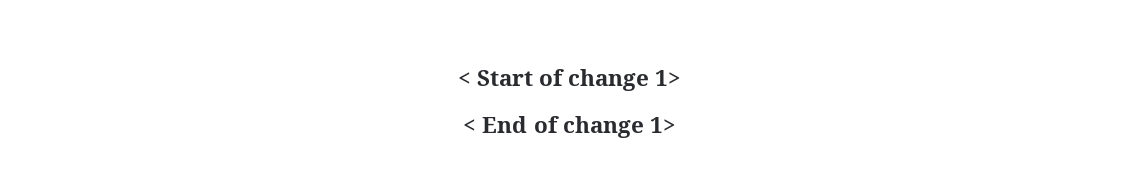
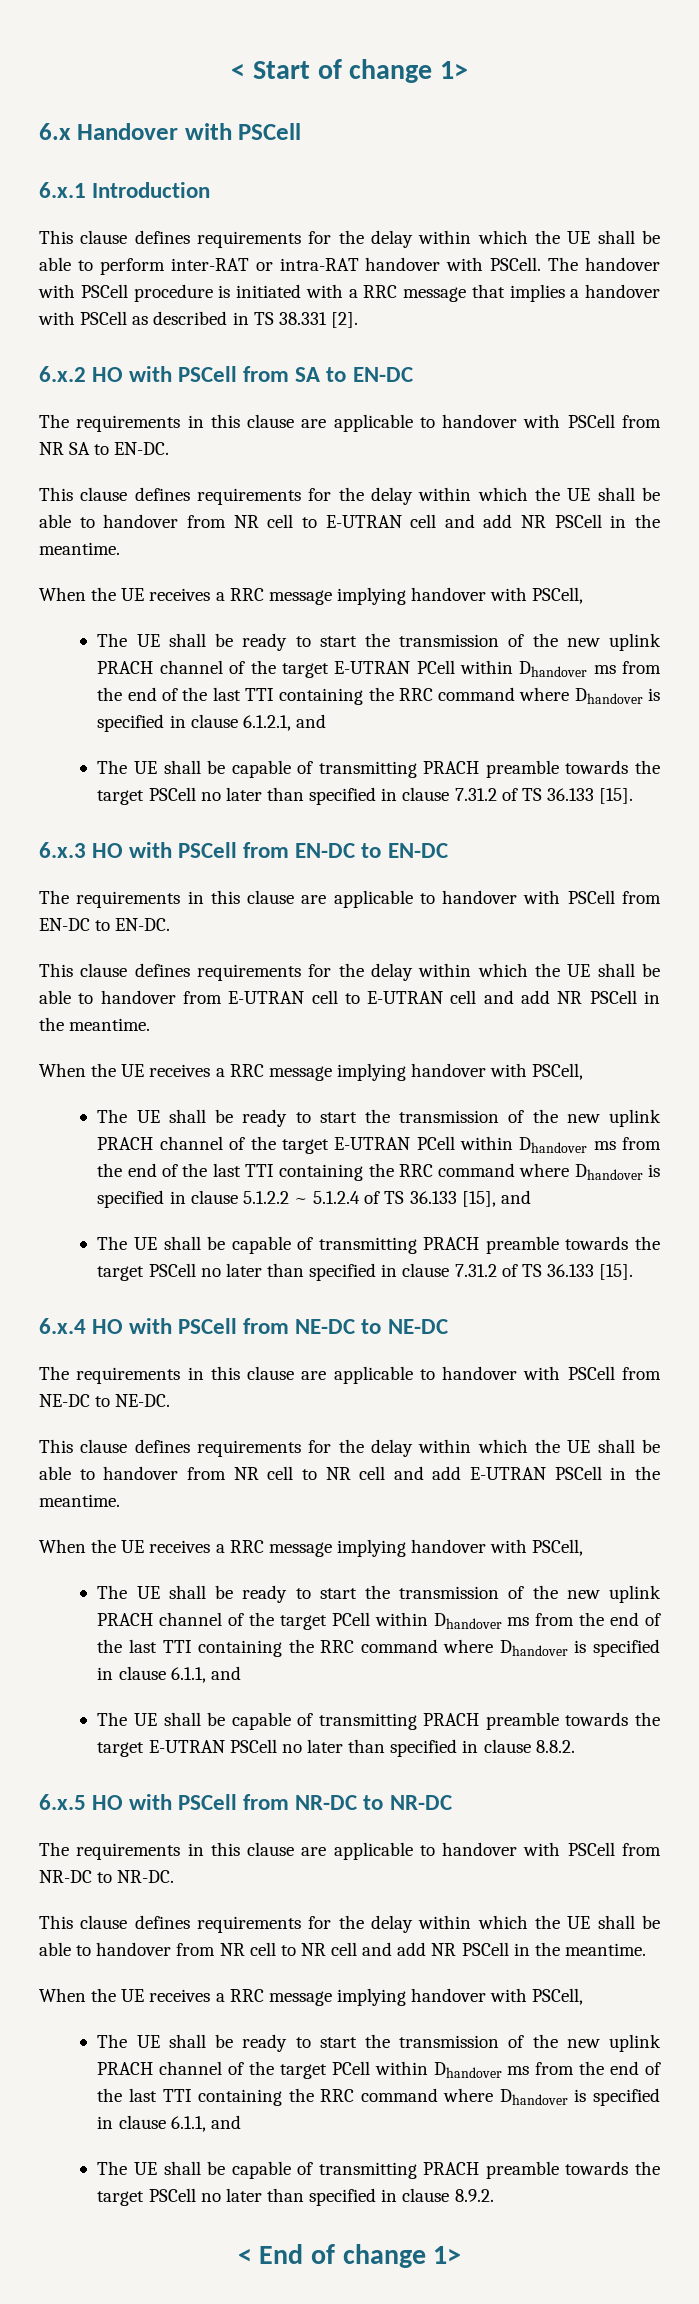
(682, 78) none -> [39,123,302,140] [39,182,211,198] [39,230,660,248] [39,257,660,275] [38,284,660,302] [38,311,358,328] [39,366,413,382] [39,414,661,432] [39,442,170,455] [39,487,660,505] [39,514,660,528] [39,542,120,555] [39,587,584,605] [97,633,661,651] [97,660,662,678] [97,687,660,705] [97,714,326,732] [97,760,660,778] [97,787,634,805] [39,842,448,858] [39,890,661,908] [39,918,171,931] [39,963,660,981] [39,990,660,1004] [39,1017,151,1031] [39,1063,584,1081] [97,1109,661,1127] [97,1136,662,1154] [97,1163,660,1181] [97,1190,531,1208] [97,1236,660,1254] [97,1263,634,1281] [39,1318,448,1334] [39,1366,661,1384] [39,1394,171,1407] [39,1439,660,1457] [39,1466,660,1480] [39,1494,120,1507] [39,1539,584,1557] [97,1585,661,1603] [97,1612,661,1630] [97,1639,660,1657] [97,1666,241,1683] [97,1712,660,1730] [97,1739,575,1757] [39,1794,452,1810] [39,1842,661,1860] [39,1870,175,1883] [39,1915,660,1933] [39,1942,646,1956] [39,1988,584,2006] [97,2034,661,2052] [97,2061,661,2079] [97,2088,660,2106] [97,2115,241,2132] [97,2161,660,2179] [97,2188,494,2206] // 6.x Handover with PSCell // 6.x.1 Introduction // This clause defines requirements for the delay within which the UE shall be able to perform inter-RAT or intra-RAT handover with PSCell. The handover with PSCell procedure is initiated with a RRC message that implies a handover with PSCell as described in TS 38.331 [2]. // 6.x.2 HO with PSCell from SA to EN-DC // The requirements in this clause are applicable to handover with PSCell from NR SA to EN-DC. // This clause defines requirements for the delay within which the UE shall be able to handover from NR cell to E-UTRAN cell and add NR PSCell in the meantime. // When the UE receives a RRC message implying handover with PSCell, // The UE shall be ready to start the transmission of the new uplink PRACH channel of the target E-UTRAN PCell within Dhandover ms from the end of the last TTI containing the RRC command where Dhandover is specified in clause 6.1.2.1, and // The UE shall be capable of transmitting PRACH preamble towards the target PSCell no later than specified in clause 7.31.2 of TS 36.133 [15]. // 6.x.3 HO with PSCell from EN-DC to EN-DC // The requirements in this clause are applicable to handover with PSCell from EN-DC to EN-DC. // This clause defines requirements for the delay within which the UE shall be able to handover from E-UTRAN cell to E-UTRAN cell and add NR PSCell in the meantime. // When the UE receives a RRC message implying handover with PSCell, // The UE shall be ready to start the transmission of the new uplink PRACH channel of the target E-UTRAN PCell within Dhandover ms from the end of the last TTI containing the RRC command where Dhandover is specified in clause 5.1.2.2 ~ 5.1.2.4 of TS 36.133 [15], and // The UE shall be capable of transmitting PRACH preamble towards the target PSCell no later than specified in clause 7.31.2 of TS 36.133 [15]. // 6.x.4 HO with PSCell from NE-DC to NE-DC // The requirements in this clause are applicable to handover with PSCell from NE-DC to NE-DC. // This clause defines requirements for the delay within which the UE shall be able to handover from NR cell to NR cell and add E-UTRAN PSCell in the meantime. // When the UE receives a RRC message implying handover with PSCell, // The UE shall be ready to start the transmission of the new uplink PRACH channel of the target PCell within Dhandover ms from the end of the last TTI containing the RRC command where Dhandover is specified in clause 6.1.1, and // The UE shall be capable of transmitting PRACH preamble towards the target E-UTRAN PSCell no later than specified in clause 8.8.2. // 6.x.5 HO with PSCell from NR-DC to NR-DC // The requirements in this clause are applicable to handover with PSCell from NR-DC to NR-DC. // This clause defines requirements for the delay within which the UE shall be able to handover from NR cell to NR cell and add NR PSCell in the meantime. // When the UE receives a RRC message implying handover with PSCell, // The UE shall be ready to start the transmission of the new uplink PRACH channel of the target PCell within Dhandover ms from the end of the last TTI containing the RRC command where Dhandover is specified in clause 6.1.1, and // The UE shall be capable of transmitting PRACH preamble towards the target PSCell no later than specified in clause 8.9.2.

